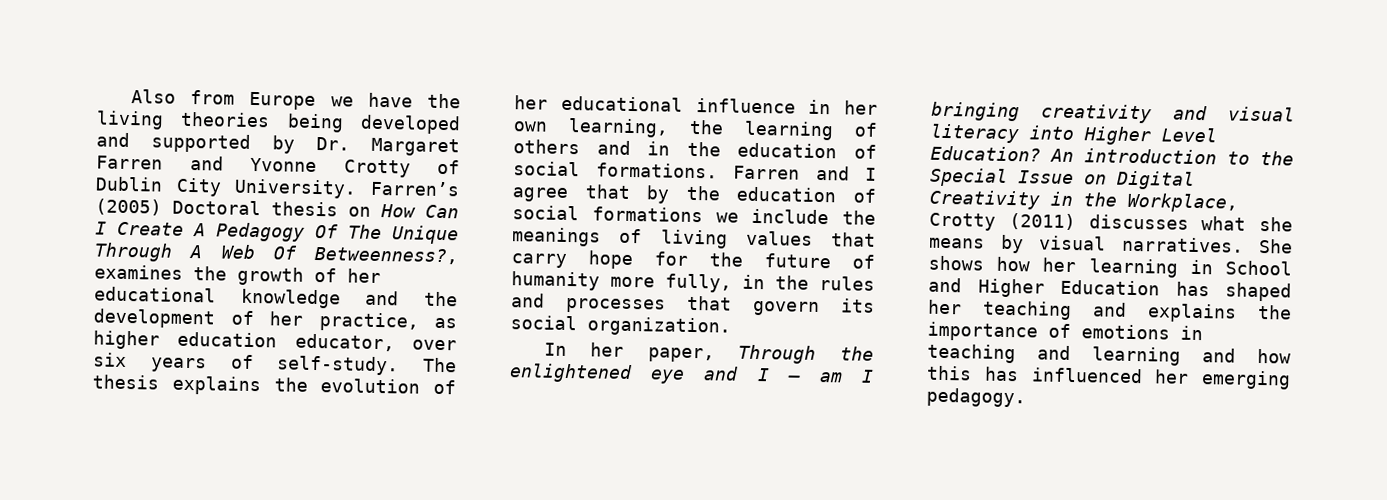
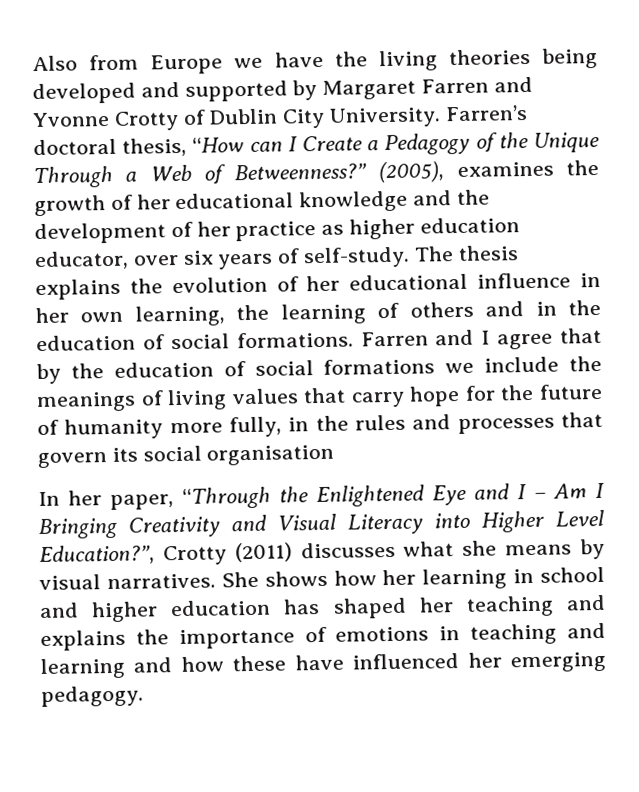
[316,137,350,151] Dr. -> (318, 90) none
[95,198,459,219] [95,221,459,245] [94,242,458,265] (2005) Doctoral thesis on How Can I Create A Pedagogy Of The Unique Through A Web Of Betweenness?, -> [33,131,600,157] [33,161,445,189] doctoral thesis, “How can I Create a Pedagogy of the Unique Through a Web of Betweenness?” (2005),
[318,312,419,332] practice, -> [235,221,317,242] practice
[587,316,731,337] organization. -> [206,444,335,466] organisation
[738,344,874,364] [509,363,874,384] [931,101,1295,124] [930,123,1217,146] [930,145,1294,166] [930,167,1195,190] [929,189,1238,213] Through the enlightened eye and I – am I bringing creativity and visual literacy into Higher Level Education? An introduction to the Special Issue on Digital Creativity in the Workplace, -> [182,482,605,509] [38,509,604,540] [39,544,155,566] “Through the Enlightened Eye and I – Am I Bringing Creativity and Visual Literacy into Higher Level Education?”,
[1225,260,1292,276] [928,277,1160,298] School and Higher Education -> [540,566,605,583] [39,599,272,623] school and higher education
[926,365,1019,382] this has -> [232,654,344,672] these have

